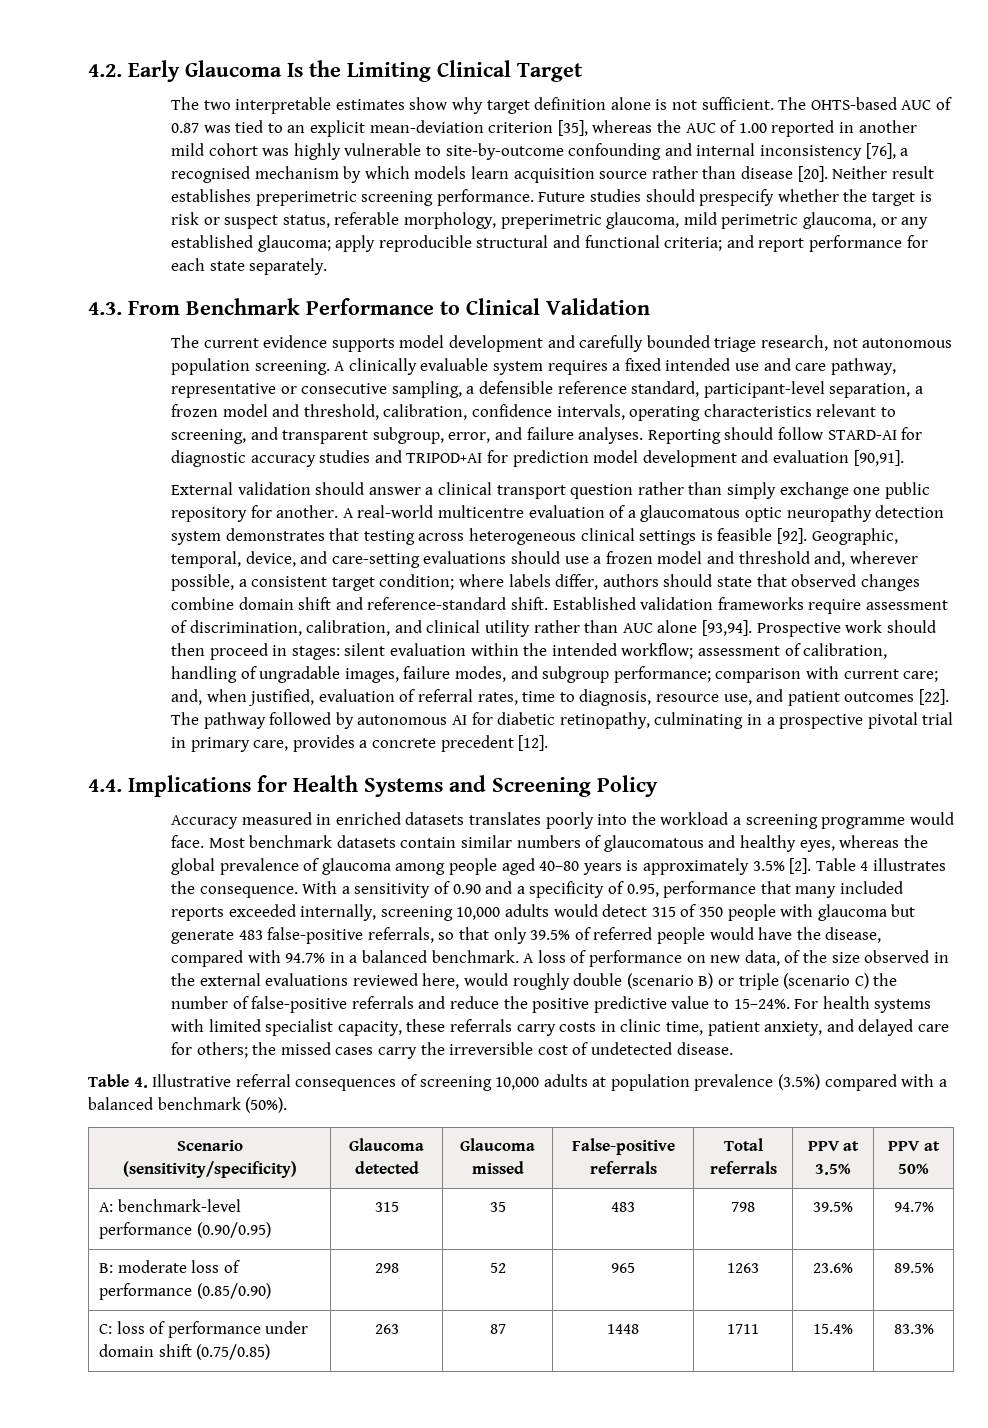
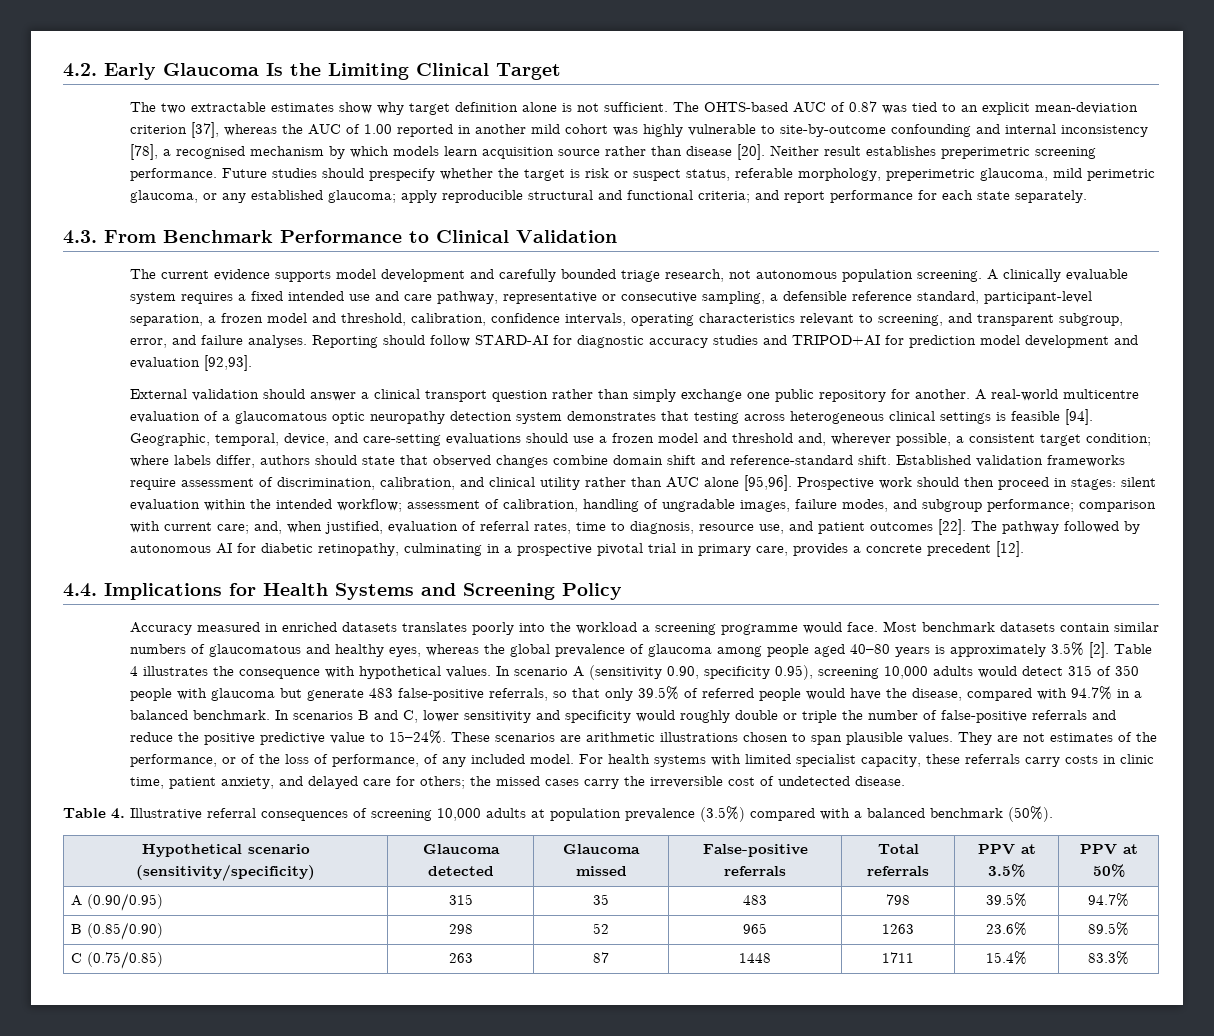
[235,97,332,114] interpretable -> [190,102,266,112] extractable
[557,120,588,136] [35], -> [190,122,219,138] [37],
[865,143,896,159] [76], -> [129,144,158,160] [78],
[853,450,904,466] [90,91]. -> [203,355,252,371] [92,93].
[777,528,808,544] [92]. -> [1064,409,1093,425] [94].
[702,620,753,636] [93,94]. -> [743,475,792,491] [95,96].
[199,881,903,898] [171,904,377,921] consequence. With a sensitivity of 0.90 and a specificity of 0.95, performance that many included reports exceeded internally, -> [238,665,813,680] consequence with hypothetical values. In scenario A (sensitivity 0.90, specificity 0.95),
[523,950,949,967] [171,973,869,990] A loss of performance on new data, of the size observed in the external evaluations reviewed here, would roughly double (scenario B) or triple (scenario C) -> [274,710,837,723] In scenarios B and C, lower sensitivity and specificity would roughly double or triple
(790, 1004) none -> [450,732,1157,745] [129,754,574,767] These scenarios are arithmetic illustrations chosen to span plausible values. They are not estimates of the performance, or of the loss of performance, of any included model.
[176,1140,243,1151] Scenario -> [141,844,310,857] Hypothetical scenario
[99,1199,241,1212] [99,1222,193,1239] A: benchmark-level performance -> [71,895,83,906] A
[99,1260,240,1273] [99,1283,193,1300] B: moderate loss of performance -> [71,924,83,934] B
[99,1321,309,1338] [99,1344,192,1357] C: loss of performance under domain shift -> [71,953,83,963] C

